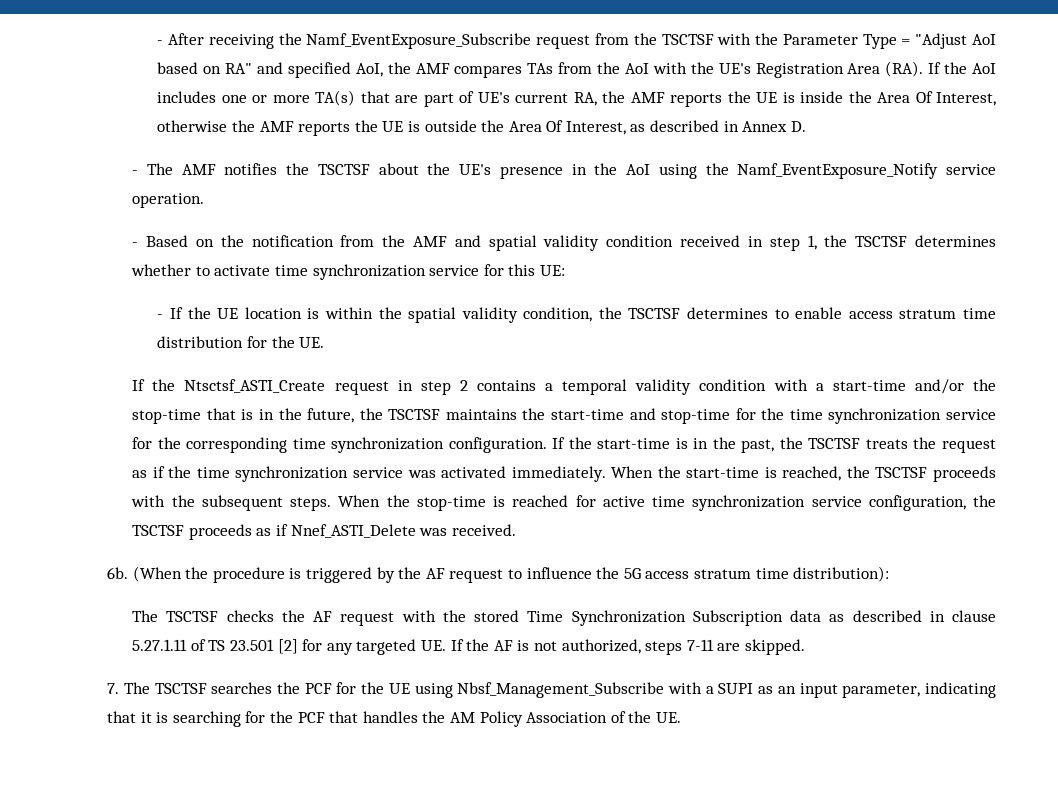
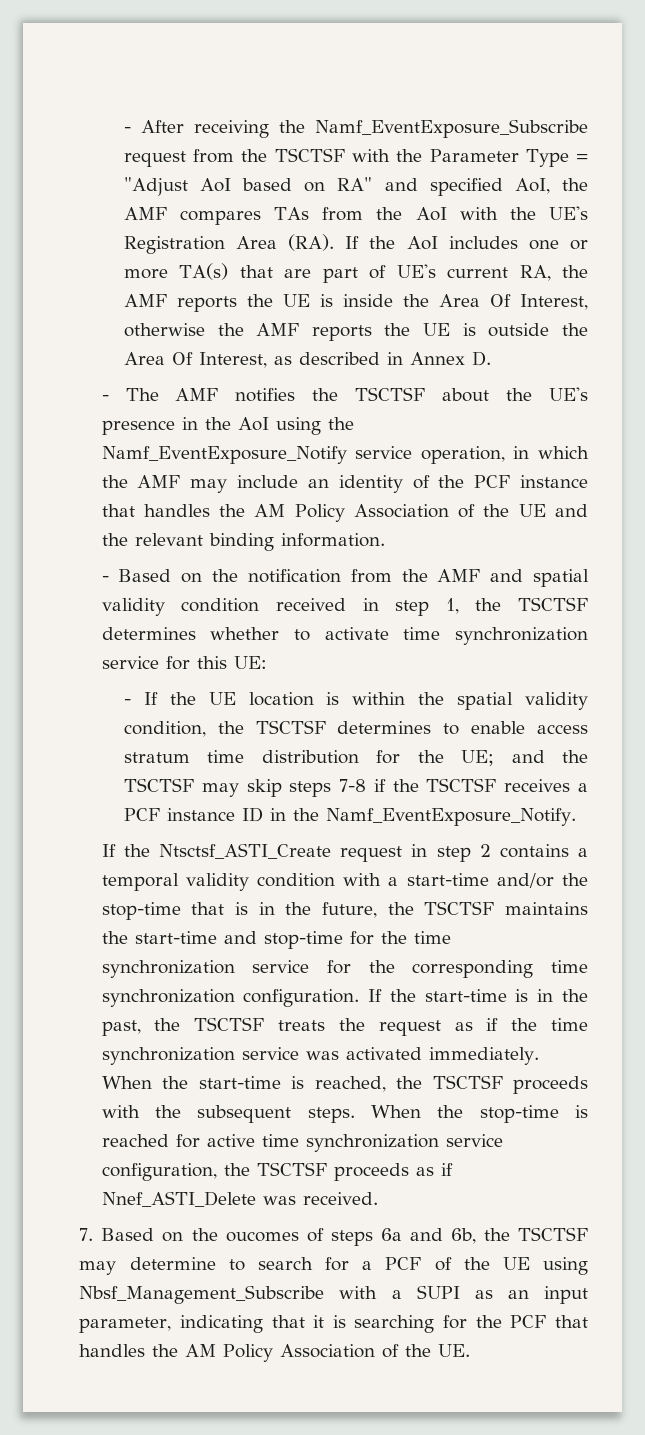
[132,193,205,208] operation. -> [420,446,589,464] [101,475,588,493] [101,504,589,522] [101,533,385,551] operation, in which the AMF may include an identity of the PCF instance that handles the AM Policy Association of the UE and the relevant binding information.
[299,337,325,348] UE. -> [461,750,588,766] [123,778,588,797] [123,807,576,826] UE; and the TSCTSF may skip steps 7-8 if the TSCTSF receives a PCF instance ID in the Namf_EventExposure_Notify.
[107,566,890,583] [132,610,996,626] [132,639,805,655] [107,682,357,694] 6b. (When the procedure is triggered by the AF request to influence the 5G access stratum time distribution): // The TSCTSF checks the AF request with the stored Time Synchronization Subscription data as described in clause 5.27.1.11 of TS 23.501 [2] for any targeted UE. If the AF is not authorized, steps 7-11 are skipped. // 7. The TSCTSF searches the PCF for -> [79,1227,588,1246] [79,1257,452,1275] 7. Based on the oucomes of steps 6a and 6b, the TSCTSF may determine to search for a PCF of

